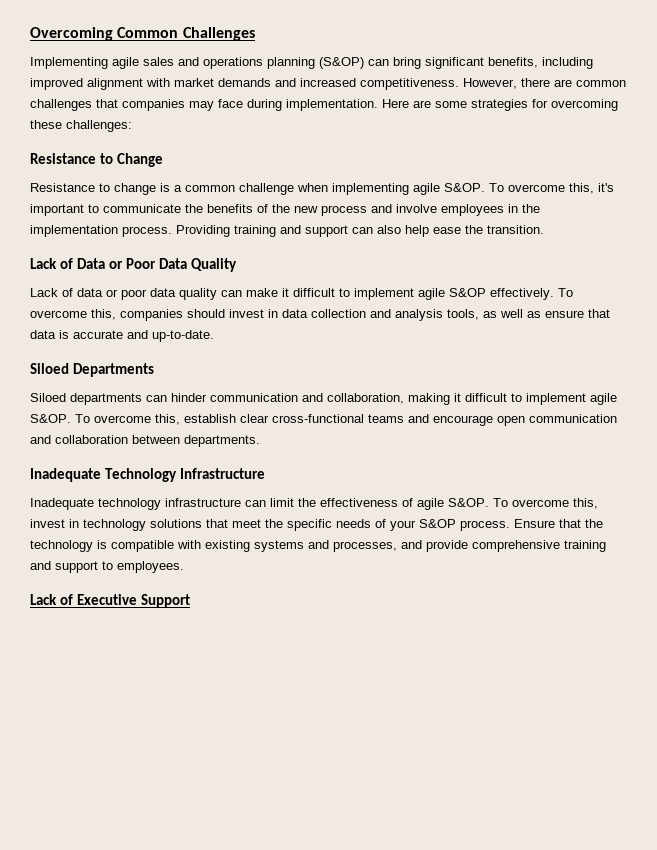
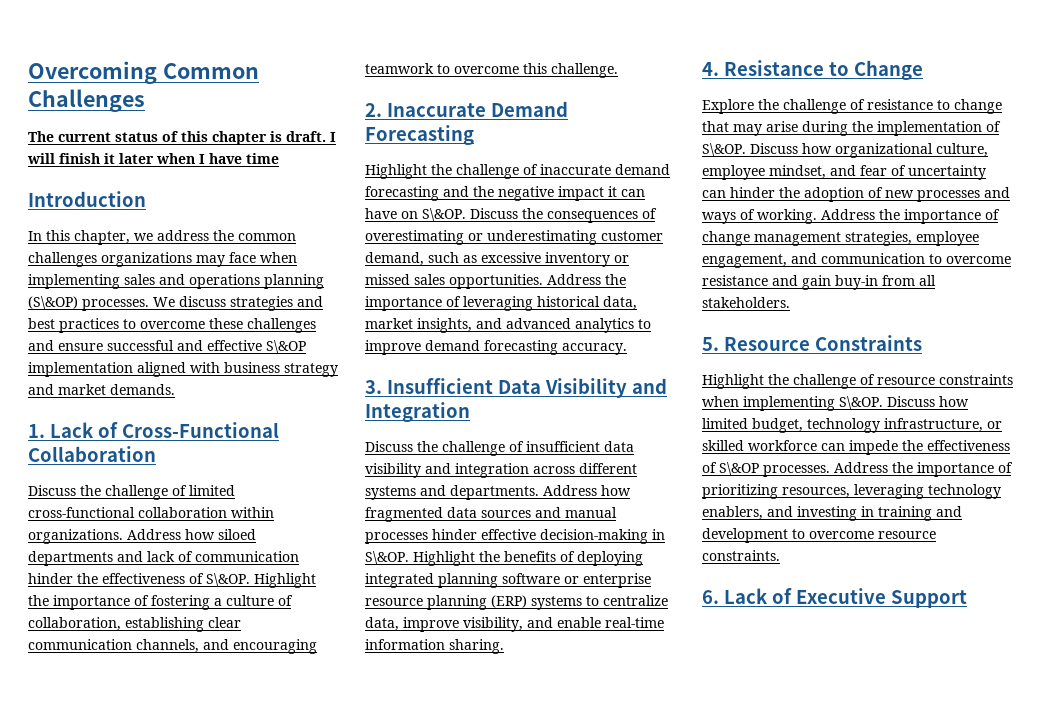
[30,57,593,69] [30,78,626,90] [30,99,618,111] [30,120,132,132] [30,153,164,167] [30,183,614,195] [30,204,540,216] [30,225,544,237] [30,258,238,272] [30,288,573,300] [30,309,610,321] [30,330,214,342] [30,363,155,377] [30,393,617,405] [30,414,617,426] [30,435,260,447] [30,468,266,482] [30,498,598,510] [30,519,603,531] [30,540,606,552] [30,561,184,573] Implementing agile sales and operations planning (S&OP) can bring significant benefits, including improved alignment with market demands and increased competitiveness. However, there are common challenges that companies may face during implementation. Here are some strategies for overcoming these challenges: // Resistance to Change // Resistance to change is a common challenge when implementing agile S&OP. To overcome this, it's important to communicate the benefits of the new process and involve employees in the implementation process. Providing training and support can also help ease the transition. // Lack of Data or Poor Data Quality // Lack of data or poor data quality can make it difficult to implement agile S&OP effectively. To overcome this, companies should invest in data collection and analysis tools, as well as ensure that data is accurate and up-to-date. // Siloed Departments // Siloed departments can hinder communication and collaboration, making it difficult to implement agile S&OP. To overcome this, establish clear cross-functional teams and encourage open communication and collaboration between departments. // Inadequate Technology Infrastructure // Inadequate technology infrastructure can limit the effectiveness of agile S&OP. To overcome this, invest in technology solutions that meet the specific needs of your S&OP process. Ensure that the technology is compatible with existing systems and processes, and provide comprehensive training and support to employees. // -> [28,131,336,145] [27,153,279,164] [28,191,146,207] [28,230,296,245] [28,252,297,267] [28,274,324,289] [28,296,323,311] [28,318,316,333] [28,340,306,353] [28,362,338,377] [28,384,175,395] [28,422,279,438] [28,446,156,462] [28,485,235,500] [28,507,274,518] [28,529,256,544] [28,551,299,566] [28,573,316,588] [28,595,293,610] [28,617,241,632] [28,639,317,654] [365,63,618,78] [365,101,568,117] [365,125,474,145] [365,164,670,179] [365,186,645,201] [365,208,657,223] [365,230,663,245] [365,252,629,267] [365,274,626,289] [365,296,637,311] [365,318,651,333] [365,340,627,355] [365,378,667,398] [365,402,470,422] [365,441,634,456] [365,463,637,478] [365,485,631,500] [365,507,617,522] [365,529,665,544] [365,551,643,566] [365,573,651,588] [365,595,668,610] [365,617,664,632] [365,639,504,654] [702,60,923,80] [702,99,1002,114] [702,121,1001,136] [702,143,988,158] [702,165,986,180] [702,187,1010,202] [702,209,1000,224] [702,231,979,246] [702,253,1011,268] [702,275,936,290] [702,297,790,308] [702,335,922,351] [702,374,1013,389] [702,396,969,411] [702,418,1002,433] [702,440,1010,455] [702,462,1013,477] [702,484,1001,499] [702,506,962,521] [702,528,936,543] [702,550,780,561] [702,590,719,604] The current status of this chapter is draft. I will finish it later when I have time // Introduction // In this chapter, we address the common challenges organizations may face when implementing sales and operations planning (S\&OP) processes. We discuss strategies and best practices to overcome these challenges and ensure successful and effective S\&OP implementation aligned with business strategy and market demands. // 1. Lack of Cross-Functional Collaboration // Discuss the challenge of limited cross-functional collaboration within organizations. Address how siloed departments and lack of communication hinder the effectiveness of S\&OP. Highlight the importance of fostering a culture of collaboration, establishing clear communication channels, and encouraging teamwork to overcome this challenge. // 2. Inaccurate Demand Forecasting // Highlight the challenge of inaccurate demand forecasting and the negative impact it can have on S\&OP. Discuss the consequences of overestimating or underestimating customer demand, such as excessive inventory or missed sales opportunities. Address the importance of leveraging historical data, market insights, and advanced analytics to improve demand forecasting accuracy. // 3. Insufficient Data Visibility and Integration // Discuss the challenge of insufficient data visibility and integration across different systems and departments. Address how fragmented data sources and manual processes hinder effective decision-making in S\&OP. Highlight the benefits of deploying integrated planning software or enterprise resource planning (ERP) systems to centralize data, improve visibility, and enable real-time information sharing. // 4. Resistance to Change // Explore the challenge of resistance to change that may arise during the implementation of S\&OP. Discuss how organizational culture, employee mindset, and fear of uncertainty can hinder the adoption of new processes and ways of working. Address the importance of change management strategies, employee engagement, and communication to overcome resistance and gain buy-in from all stakeholders. // 5. Resource Constraints // Highlight the challenge of resource constraints when implementing S\&OP. Discuss how limited budget, technology infrastructure, or skilled workforce can impede the effectiveness of S\&OP processes. Address the importance of prioritizing resources, leveraging technology enablers, and investing in training and development to overcome resource constraints. // 6.

